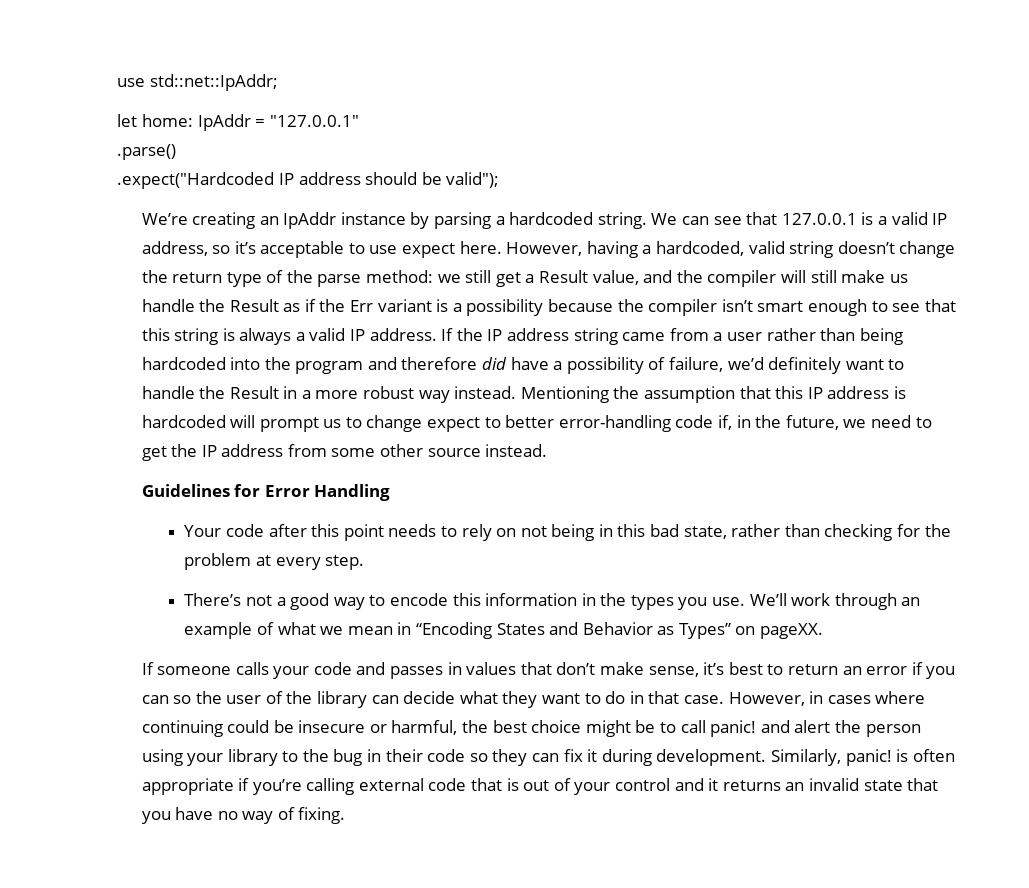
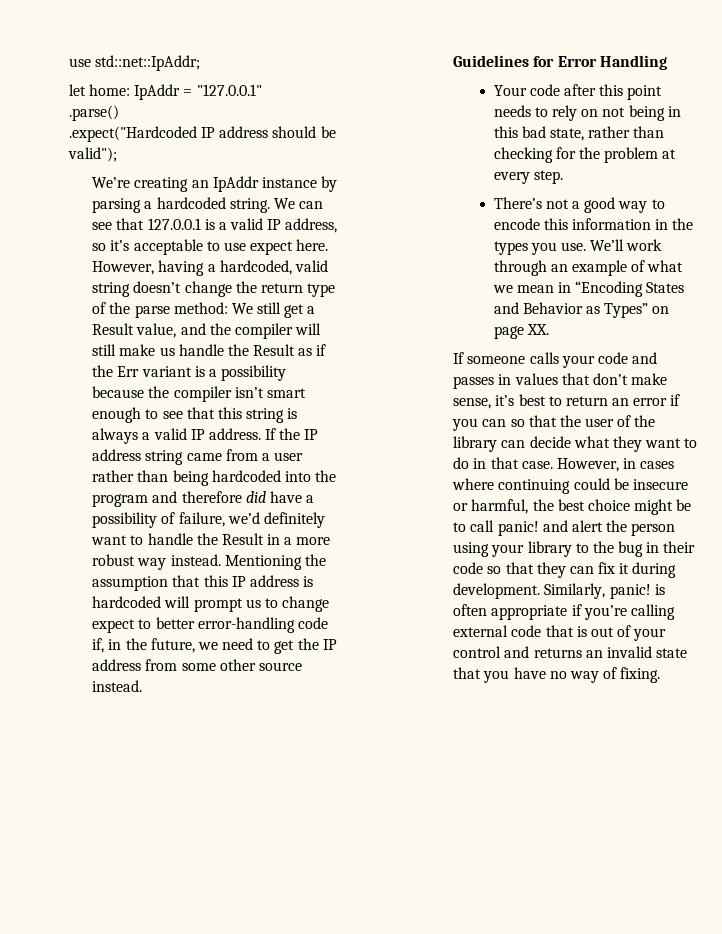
[437,274,461,283] we -> [231,303,253,314] We
[760,623,824,639] pageXX. -> [493,324,549,339] page XX.
(192, 699) none -> [528,415,557,427] that
(488, 757) none -> [505,562,534,574] that
[708,778,719,791] it -> (530, 652) none

